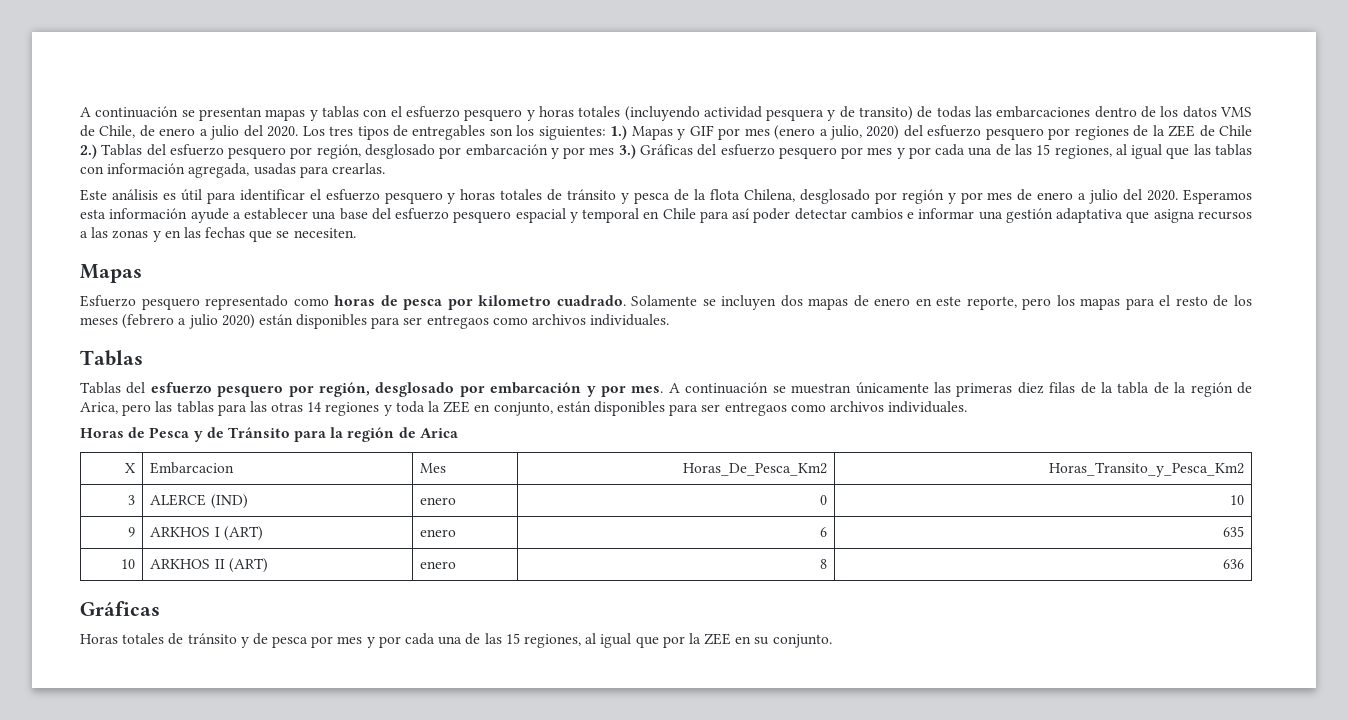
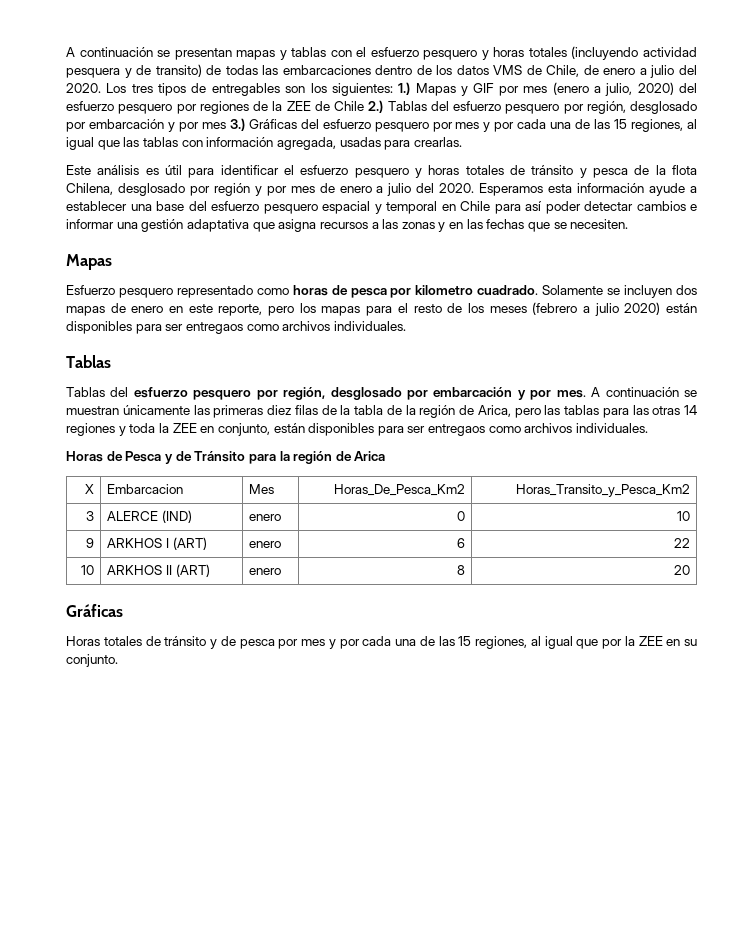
[1222,526,1244,537] 635 -> [673,538,690,548] 22
[1222,559,1244,569] 636 -> [673,565,690,575] 20

